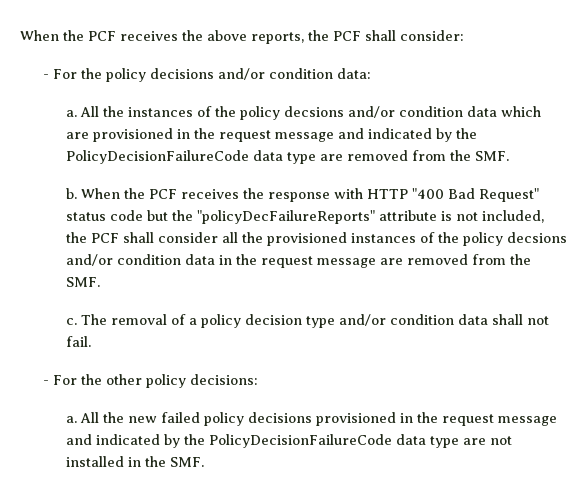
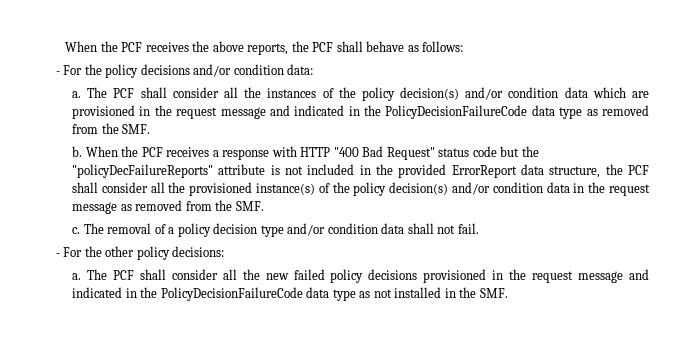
[400,30,464,41] consider: -> [366,41,464,52] behave as follows:
[79,106,99,117] All -> [87,87,238,98] The PCF shall consider all
[283,106,344,117] decsions -> [400,87,460,100] decision(s)
[435,128,477,142] [65,150,343,164] by the PolicyDecisionFailureCode data type are -> [348,105,598,119] in the PolicyDecisionFailureCode data type as
[242,188,264,199] the -> [212,150,219,157] a
[481,210,544,223] included, -> [307,164,601,178] included in the provided ErrorReport data structure,
[350,232,567,246] instances of the policy decsions -> [256,182,449,196] instance(s) of the policy decision(s)
[379,258,403,265] are -> [120,204,132,211] as
[79,412,99,423] All -> [86,269,237,280] The PCF shall consider all
[163,434,486,448] by the PolicyDecisionFailureCode data type are -> [125,287,371,301] in the PolicyDecisionFailureCode data type as

